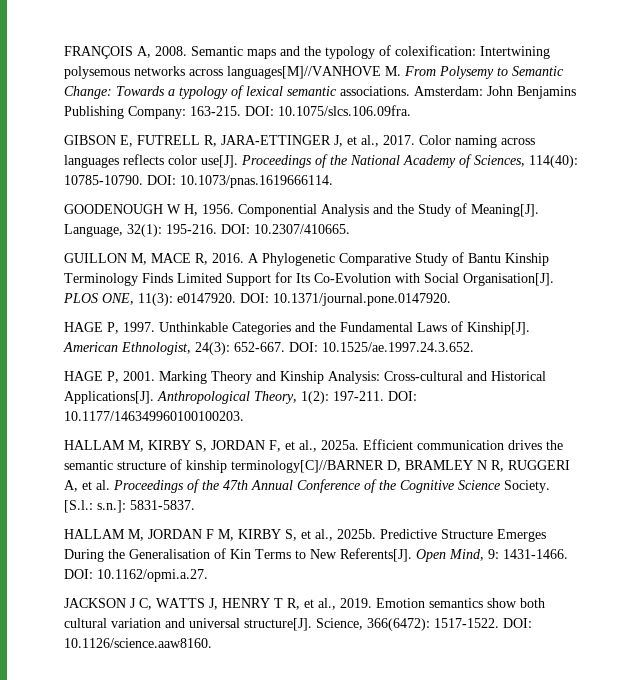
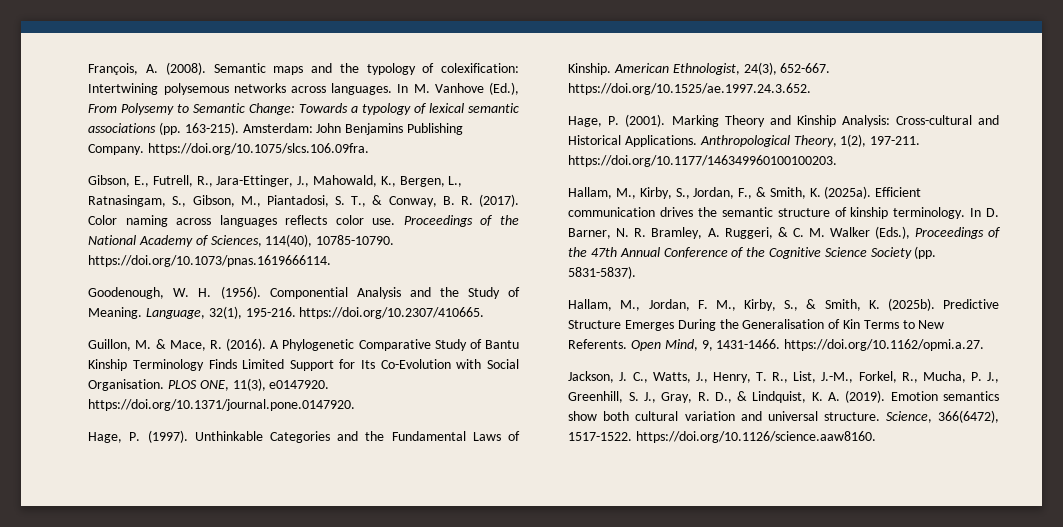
[64,46,188,59] FRANÇOIS A, 2008. -> [88,62,206,75] François, A. (2008).
[227,66,402,79] languages[M]//VANHOVE M. -> [331,82,519,95] languages. In M. Vanhove (Ed.),
[340,86,411,96] associations. -> [88,122,239,135] associations (pp. 163-215).
[128,105,412,119] [64,135,416,147] Company: 163-215. DOI: 10.1075/slcs.106.09fra. // GIBSON E, FUTRELL R, JARA-ETTINGER J, et al., 2017. -> [88,143,370,155] [88,175,463,187] [88,194,519,207] Company. https://doi.org/10.1075/slcs.106.09fra. // Gibson, E., Futrell, R., Jara-Ettinger, J., Mahowald, K., Bergen, L., Ratnasingam, S., Gibson, M., Piantadosi, S. T., & Conway, B. R. (2017).
[201,155,239,168] use[J]. -> [372,218,396,225] use.
[529,155,579,168] [64,175,334,188] [64,204,235,216] 114(40): 10785-10790. DOI: 10.1073/pnas.1619666114. // GOODENOUGH W H, 1956. -> [265,234,395,247] [88,255,332,267] [88,286,261,299] 114(40), 10785-10790. https://doi.org/10.1073/pnas.1619666114. // Goodenough, W. H. (1956).
[471,204,540,217] [64,224,351,237] [64,253,245,265] Meaning[J]. Language, 32(1): 195-216. DOI: 10.2307/410665. // GUILLON M, MACE R, 2016. -> [88,306,485,319] [88,338,267,351] Meaning. Language, 32(1), 195-216. https://doi.org/10.2307/410665. // Guillon, M. & Mace, R. (2016).
[463,273,555,286] Organisation[J]. -> [88,379,165,391] Organisation.
[138,293,452,306] [64,322,156,334] 11(3): e0147920. DOI: 10.1371/journal.pone.0147920. // HAGE P, 1997. -> [232,378,330,391] [88,399,356,411] [88,430,188,443] 11(3), e0147920. https://doi.org/10.1371/journal.pone.0147920. // Hage, P. (1997).
[467,322,531,335] Kinship[J]. -> [568,63,612,75] Kinship.
[195,342,475,355] [64,371,156,383] 24(3): 652-667. DOI: 10.1525/ae.1997.24.3.652. // HAGE P, 2001. -> [743,62,831,75] [568,83,812,95] [568,114,666,127] 24(3), 652-667. https://doi.org/10.1525/ae.1997.24.3.652. // Hage, P. (2001).
[64,391,155,404] Applications[J]. -> [625,135,698,147] Applications.
[301,391,418,404] [64,411,245,421] [64,440,360,452] 1(2): 197-211. DOI: 10.1177/146349960100100203. // HALLAM M, KIRBY S, JORDAN F, et al., 2025a. -> [840,134,921,147] [568,155,838,167] [568,186,872,199] 1(2), 197-211. https://doi.org/10.1177/146349960100100203. // Hallam, M., Kirby, S., Jordan, F., & Smith, K. (2025a).
[231,460,571,473] [64,480,111,492] terminology[C]//BARNER D, BRAMLEY N R, RUGGERI A, et al. -> [893,207,999,219] [568,226,910,239] terminology. In D. Barner, N. R. Bramley, A. Ruggeri, & C. M. Walker (Eds.),
[504,480,551,493] [64,500,196,513] [64,529,377,541] Society. [S.l.: s.n.]: 5831-5837. // HALLAM M, JORDAN F M, KIRBY S, et al., 2025b. -> [870,246,937,259] [568,266,637,279] [568,298,935,311] Society (pp. 5831-5837). // Hallam, M., Jordan, F. M., Kirby, S., & Smith, K. (2025b).
[340,548,413,562] Referents[J]. -> [568,339,628,349] Referents.
[488,549,569,559] [64,569,209,582] [64,598,373,610] 9: 1431-1466. DOI: 10.1162/opmi.a.27. // JACKSON J C, WATTS J, HENRY T R, et al., 2019. -> [701,339,985,351] [568,371,999,383] [568,390,886,403] 9, 1431-1466. https://doi.org/10.1162/opmi.a.27. // Jackson, J. C., Watts, J., Henry, T. R., List, J.-M., Forkel, R., Mucha, P. J., Greenhill, S. J., Gray, R. D., & Lindquist, K. A. (2019).
[244,618,533,631] [64,638,213,648] structure[J]. Science, 366(6472): 1517-1522. DOI: 10.1126/science.aaw8160. -> [823,410,999,423] [568,431,877,443] structure. Science, 366(6472), 1517-1522. https://doi.org/10.1126/science.aaw8160.

